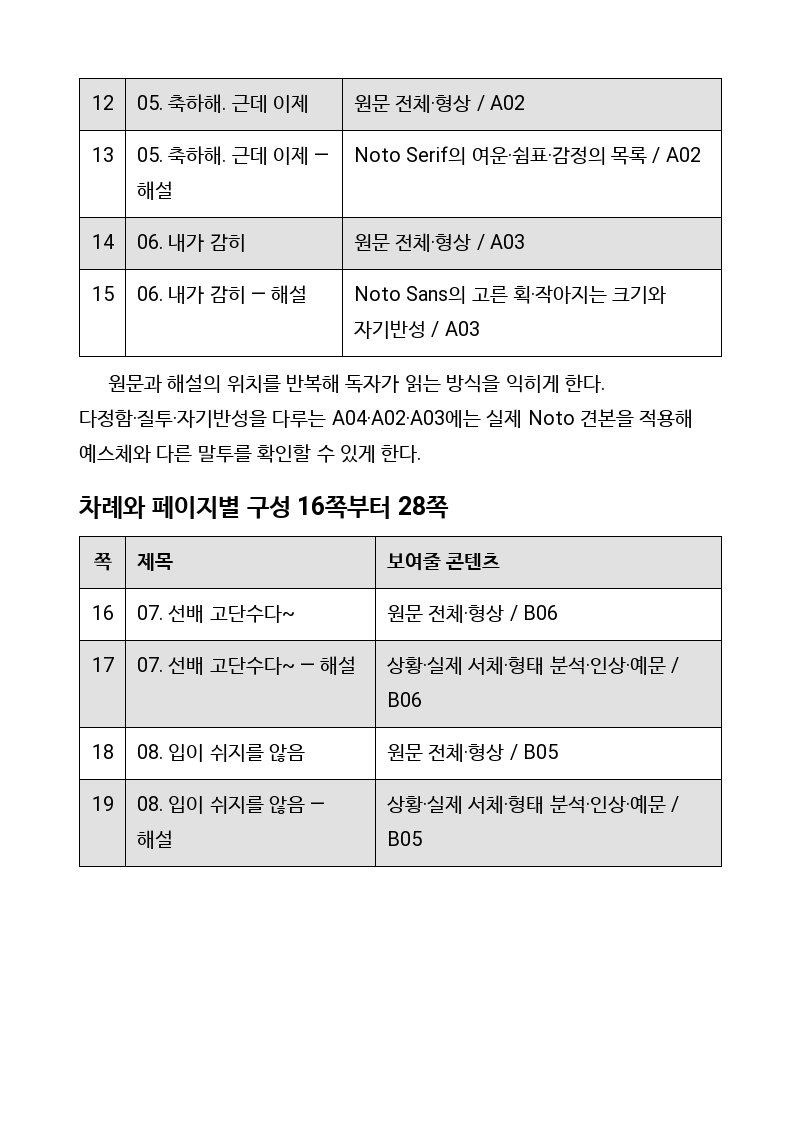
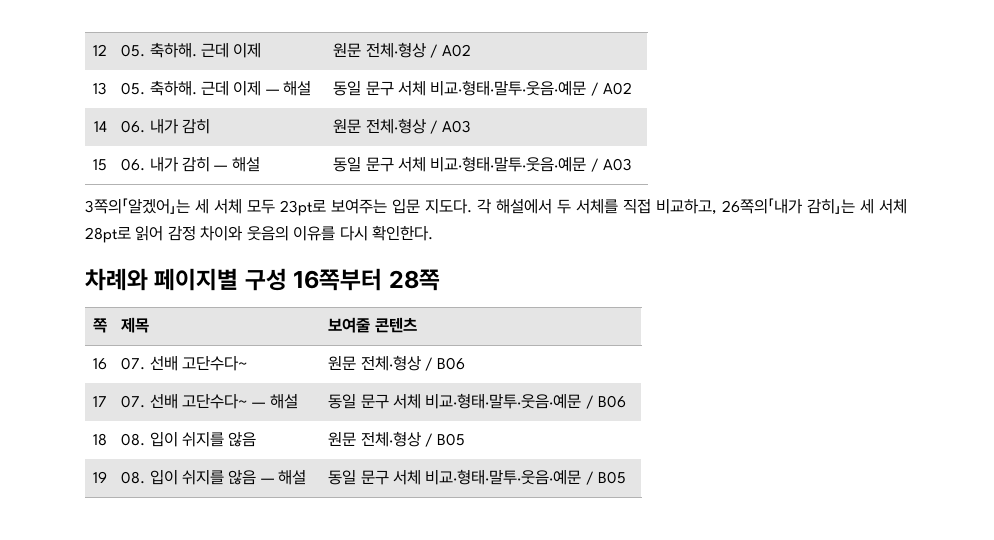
[353,146,647,165] Noto Serif의 여운·쉼표·감정의 목록 -> [333,80,587,96] 동일 문구 서체 비교·형태·말투·웃음·예문
[353,285,667,304] [353,320,480,339] [107,374,606,393] [79,409,694,428] [79,444,422,463] Noto Sans의 고른 획·작아지는 크기와 자기반성 / A03 // 원문과 해설의 위치를 반복해 독자가 읽는 방식을 익히게 한다. 다정함·질투·자기반성을 다루는 A04·A02·A03에는 실제 Noto 견본을 적용해 예스체와 다른 말투를 확인할 수 있게 한다. -> [333,156,633,172] [85,198,907,216] [85,225,434,243] 동일 문구 서체 비교·형태·말투·웃음·예문 / A03 // 3쪽의「알겠어」는 세 서체 모두 23pt로 보여주는 입문 지도다. 각 해설에서 두 서체를 직접 비교하고, 26쪽의「내가 감히」는 세 서체 28pt로 읽어 감정 차이와 웃음의 이유를 다시 확인한다.
[386,656,666,675] 상황·실제 서체·형태 분석·인상·예문 -> [328,393,582,409] 동일 문구 서체 비교·형태·말투·웃음·예문
[386,795,666,814] 상황·실제 서체·형태 분석·인상·예문 -> [328,469,582,485] 동일 문구 서체 비교·형태·말투·웃음·예문

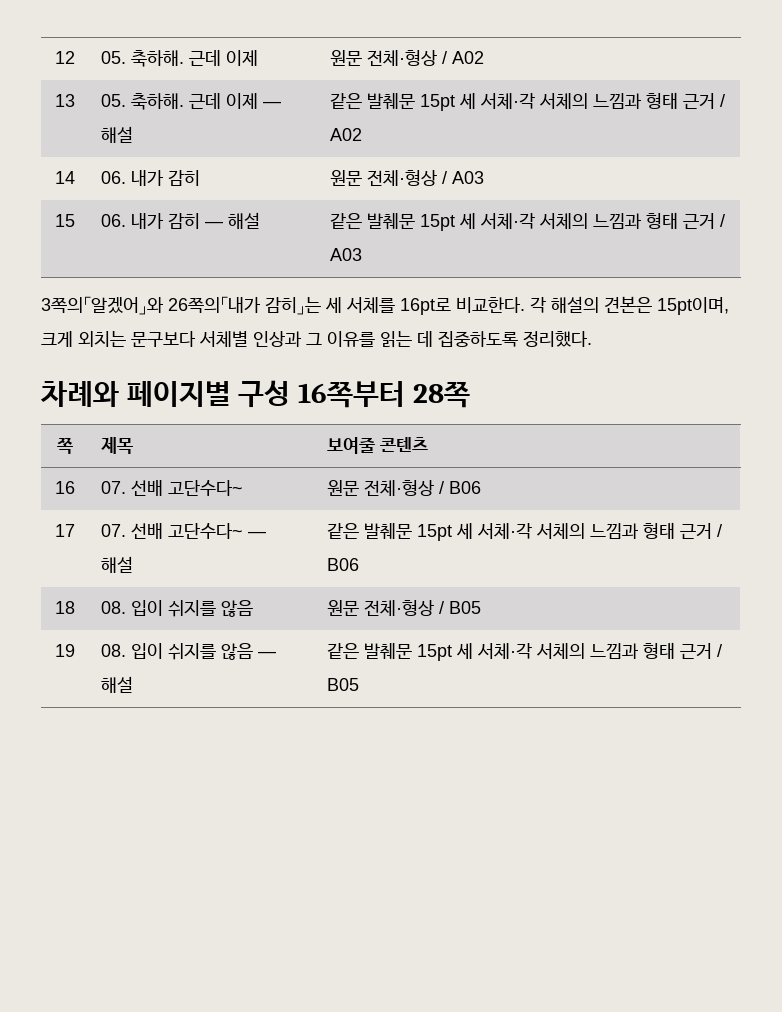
[333,80,587,96] 동일 문구 서체 비교·형태·말투·웃음·예문 -> [330,92,716,111] 같은 발췌문 15pt 세 서체·각 서체의 느낌과 형태 근거
[333,156,587,172] 동일 문구 서체 비교·형태·말투·웃음·예문 -> [330,212,716,231] 같은 발췌문 15pt 세 서체·각 서체의 느낌과 형태 근거
[176,198,717,216] 는 세 서체 모두 23pt로 보여주는 입문 지도다. 각 해설에서 두 서체를 직접 비교하고, -> [147,297,164,313] 와
[879,198,907,214] [85,225,434,243] 서체 28pt로 읽어 감정 차이와 웃음의 이유를 다시 확인한다. -> [346,296,729,315] [41,331,592,348] 서체를 16pt로 비교한다. 각 해설의 견본은 15pt이며, 크게 외치는 문구보다 서체별 인상과 그 이유를 읽는 데 집중하도록 정리했다.
[328,393,582,409] 동일 문구 서체 비교·형태·말투·웃음·예문 -> [327,522,713,541] 같은 발췌문 15pt 세 서체·각 서체의 느낌과 형태 근거
[328,469,582,485] 동일 문구 서체 비교·형태·말투·웃음·예문 -> [327,642,713,661] 같은 발췌문 15pt 세 서체·각 서체의 느낌과 형태 근거

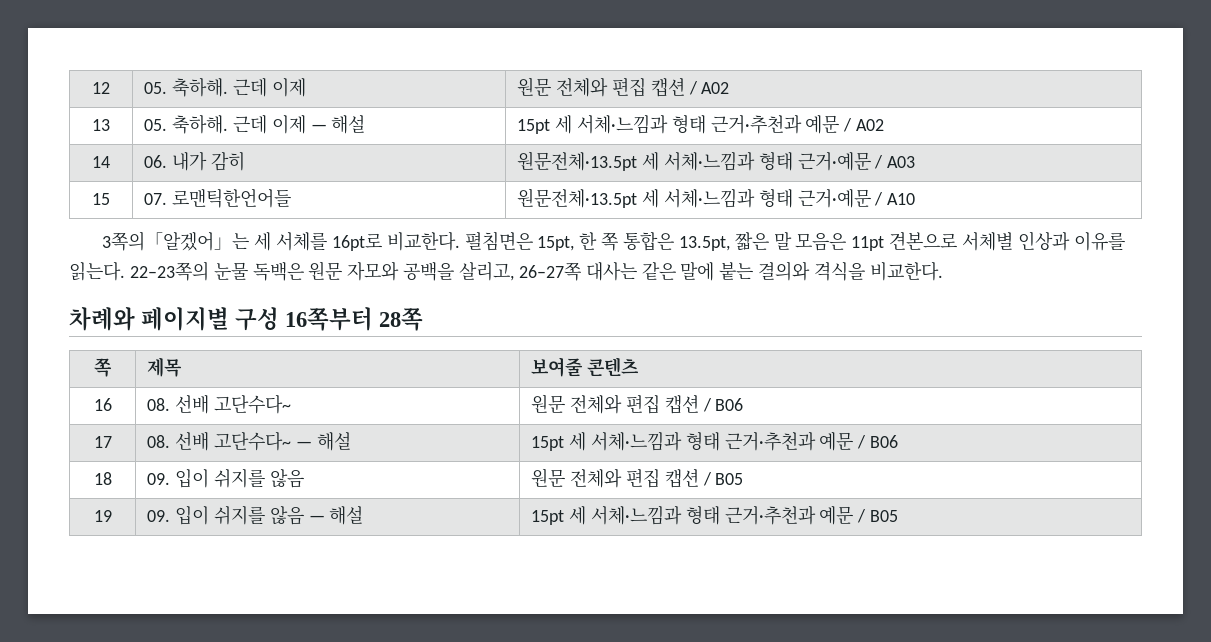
[367,50,438,66] 전체·형상 -> [555,77,685,97] 전체와 편집 캡션
[330,92,716,111] 같은 발췌문 15pt 세 서체·각 서체의 느낌과 형태 근거 -> [517,115,840,134] 15pt 세 서체·느낌과 형태 근거·추천과 예문
[330,170,485,186] [55,214,75,227] [101,212,261,229] [330,212,726,231] [330,248,363,261] [41,296,297,315] 원문 전체·형상 / A03 // 15 | 06. 내가 감히 — 해설 | 같은 발췌문 15pt 세 서체·각 서체의 느낌과 형태 근거 / A03 // 3쪽의「알겠어」와 26쪽의「내가 감히 -> [517,151,916,171] [92,193,110,205] [144,188,291,208] [517,188,916,208] [102,231,215,251] 원문전체·13.5pt 세 서체·느낌과 형태 근거·예문 / A03 // 15 | 07. 로맨틱한언어들 | 원문전체·13.5pt 세 서체·느낌과 형태 근거·예문 / A10 // 3쪽의「알겠어
[530,296,729,315] [41,331,592,348] 각 해설의 견본은 15pt이며, 크게 외치는 문구보다 서체별 인상과 그 이유를 읽는 데 집중하도록 정리했다. -> [464,231,1125,251] [69,261,943,281] 펼침면은 15pt, 한 쪽 통합은 13.5pt, 짧은 말 모음은 11pt 견본으로 서체별 인상과 이유를 읽는다. 22–23쪽의 눈물 독백은 원문 자모와 공백을 살리고, 26–27쪽 대사는 같은 말에 붙는 결의와 격식을 비교한다.
[101,481,127,494] 07. -> [147,398,171,411] 08.
[364,480,435,496] 전체·형상 -> [569,394,699,414] 전체와 편집 캡션
[101,524,127,537] 07. -> [147,435,171,448] 08.
[327,522,713,541] 같은 발췌문 15pt 세 서체·각 서체의 느낌과 형태 근거 -> [531,432,854,451] 15pt 세 서체·느낌과 형태 근거·추천과 예문
[101,601,127,614] 08. -> [147,473,171,485] 09.
[364,600,435,616] 전체·형상 -> [569,468,699,488] 전체와 편집 캡션
[101,644,127,657] 08. -> [147,510,171,522] 09.
[327,642,713,661] 같은 발췌문 15pt 세 서체·각 서체의 느낌과 형태 근거 -> [531,506,854,525] 15pt 세 서체·느낌과 형태 근거·추천과 예문

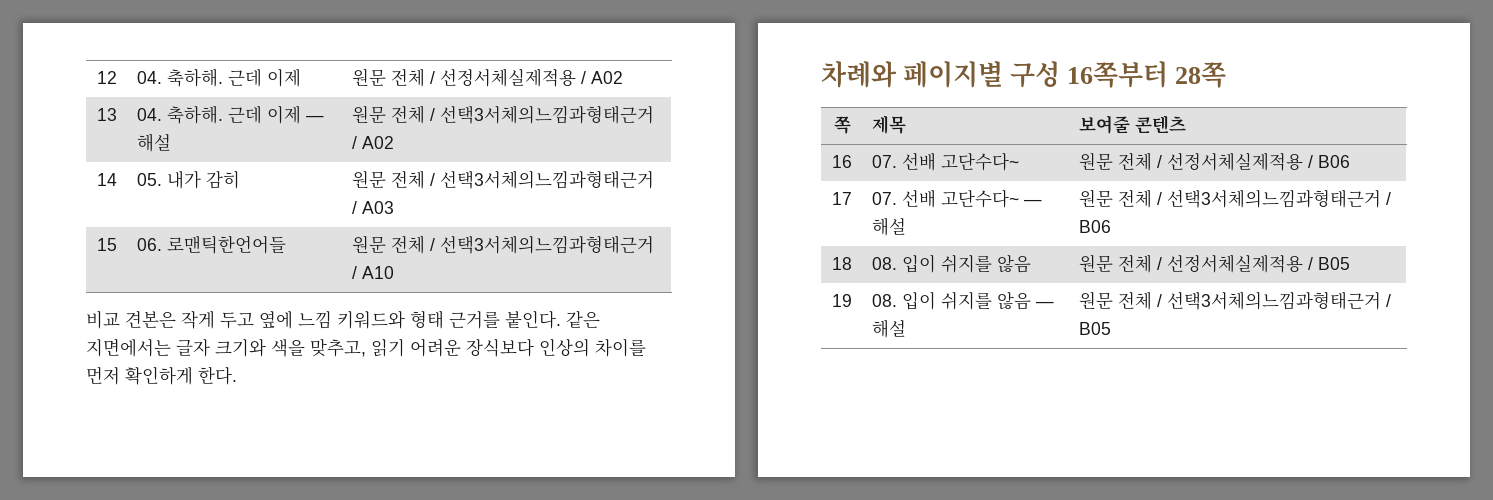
[144,82,168,94] 05. -> [137,71,163,84] 04.
[555,77,685,97] 전체와 편집 캡션 -> [391,68,577,87] 전체 / 선정서체실제적용
[144,119,168,131] 05. -> [137,108,163,121] 04.
[517,115,840,134] 15pt 세 서체·느낌과 형태 근거·추천과 예문 -> [352,105,655,124] 원문 전체 / 선택3서체의느낌과형태근거
[144,155,168,168] 06. -> [137,173,163,186] 05.
[517,151,871,171] 원문전체·13.5pt 세 서체·느낌과 형태 근거·예문 -> [352,170,655,189] 원문 전체 / 선택3서체의느낌과형태근거
[144,193,168,205] 07. -> [137,238,163,251] 06.
[517,188,916,208] [102,231,1125,251] [69,261,943,281] 원문전체·13.5pt 세 서체·느낌과 형태 근거·예문 / A10 // 3쪽의「알겠어」는 세 서체를 16pt로 비교한다. 펼침면은 15pt, 한 쪽 통합은 13.5pt, 짧은 말 모음은 11pt 견본으로 서체별 인상과 이유를 읽는다. 22–23쪽의 눈물 독백은 원문 자모와 공백을 살리고, 26–27쪽 대사는 같은 말에 붙는 결의와 격식을 비교한다. -> [352,235,655,254] [352,266,395,279] [86,310,600,329] [86,338,646,357] [86,366,237,385] 원문 전체 / 선택3서체의느낌과형태근거 / A10 // 비교 견본은 작게 두고 옆에 느낌 키워드와 형태 근거를 붙인다. 같은 지면에서는 글자 크기와 색을 맞추고, 읽기 어려운 장식보다 인상의 차이를 먼저 확인하게 한다.
[147,398,171,411] 08. -> [872,155,898,168] 07.
[569,394,699,414] 전체와 편집 캡션 -> [1118,152,1304,171] 전체 / 선정서체실제적용
[147,435,171,448] 08. -> [872,192,898,205] 07.
[531,432,854,451] 15pt 세 서체·느낌과 형태 근거·추천과 예문 -> [1079,189,1382,208] 원문 전체 / 선택3서체의느낌과형태근거
[147,473,171,485] 09. -> [872,257,898,270] 08.
[569,468,699,488] 전체와 편집 캡션 -> [1118,254,1304,273] 전체 / 선정서체실제적용
[147,510,171,522] 09. -> [872,294,898,307] 08.
[531,506,854,525] 15pt 세 서체·느낌과 형태 근거·추천과 예문 -> [1079,291,1382,310] 원문 전체 / 선택3서체의느낌과형태근거

